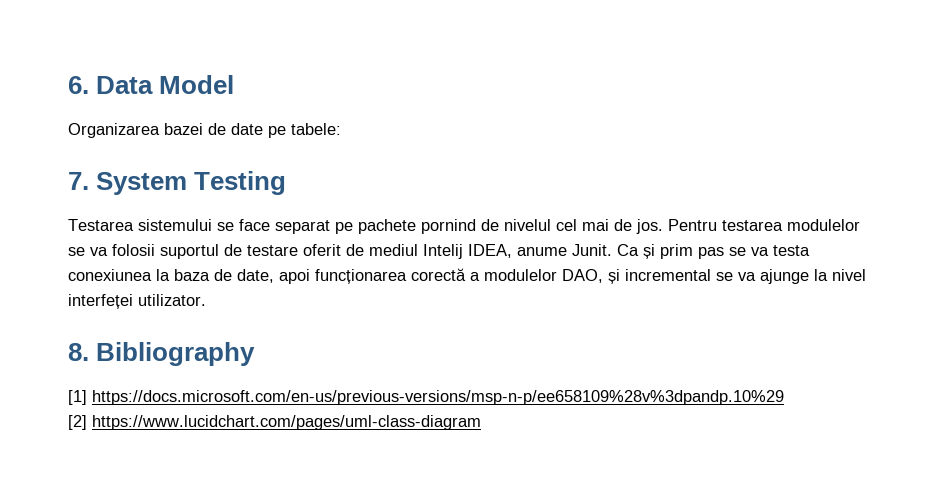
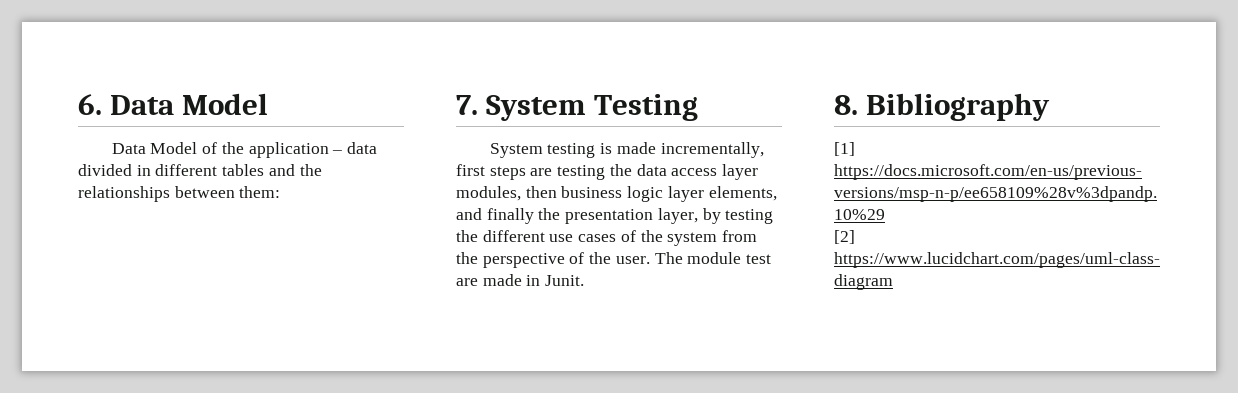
[68,123,341,138] [68,171,287,195] [68,219,860,234] [68,244,810,259] [68,268,866,284] [68,294,206,309] Organizarea bazei de date pe tabele: // 7. System Testing // Testarea sistemului se face separat pe pachete pornind de nivelul cel mai de jos. Pentru testarea modulelor se va folosii suportul de testare oferit de mediul Intelij IDEA, anume Junit. Ca și prim pas se va testa conexiunea la baza de date, apoi funcționarea corectă a modulelor DAO, și incremental se va ajunge la nivel interfeței utilizator. -> [111,142,378,158] [78,164,322,176] [78,186,281,202] [456,94,699,121] [489,142,764,158] [456,164,759,180] [456,186,777,202] [456,208,774,224] [456,230,758,246] [456,252,772,268] [456,274,585,286] Data Model of the application – data divided in different tables and the relationships between them: // 7. System Testing // System testing is made incrementally, first steps are testing the data access layer modules, then business logic layer elements, and finally the presentation layer, by testing the different use cases of the system from the perspective of the user. The module test are made in Junit.

